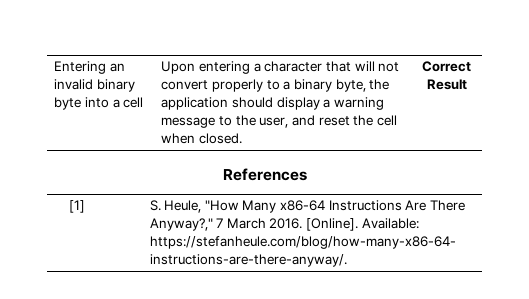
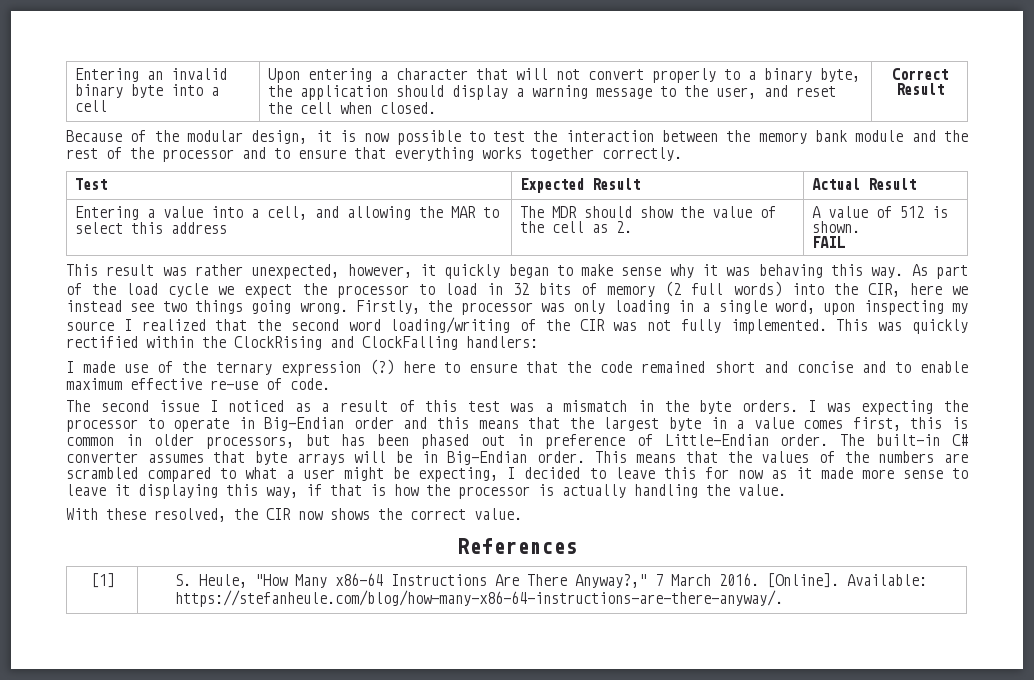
(467, 84) none -> [66,130,968,145] [66,147,682,162] [74,178,107,190] [519,178,640,193] [811,178,916,190] [74,206,499,220] [74,222,227,234] [519,206,776,218] [519,221,632,233] [811,206,948,218] [811,221,860,233] [811,236,845,248] [66,264,968,279] [66,281,969,298] [66,300,969,315] [66,317,968,334] [66,336,538,350] [66,359,969,376] [66,378,330,390] [66,400,968,415] [66,417,968,432] [66,434,968,449] [66,451,968,465] [66,467,968,482] [66,484,786,499] [66,508,522,522] // Because of the modular design, it is now possible to test the interaction between the memory bank module and the rest of the processor and to ensure that everything works together correctly. // Test | Expected Result | Actual Result // Entering a value into a cell, and allowing the MAR to select this address | The MDR should show the value of the cell as 2. | A value of 512 is shown. // FAIL // This result was rather unexpected, however, it quickly began to make sense why it was behaving this way. As part of the load cycle we expect the processor to load in 32 bits of memory (2 full words) into the CIR, here we instead see two things going wrong. Firstly, the processor was only loading in a single word, upon inspecting my source I realized that the second word loading/writing of the CIR was not fully implemented. This was quickly rectified within the ClockRising and ClockFalling handlers: // I made use of the ternary expression (?) here to ensure that the code remained short and concise and to enable maximum effective re-use of code. // The second issue I noticed as a result of this test was a mismatch in the byte orders. I was expecting the processor to operate in Big-Endian order and this means that the largest byte in a value comes first, this is common in older processors, but has been phased out in preference of Little-Endian order. The built-in C# converter assumes that byte arrays will be in Big-Endian order. This means that the values of the numbers are scrambled compared to what a user might be expecting, I decided to leave this for now as it made more sense to leave it displaying this way, if that is how the processor is actually handling the value. // With these resolved, the CIR now shows the correct value.

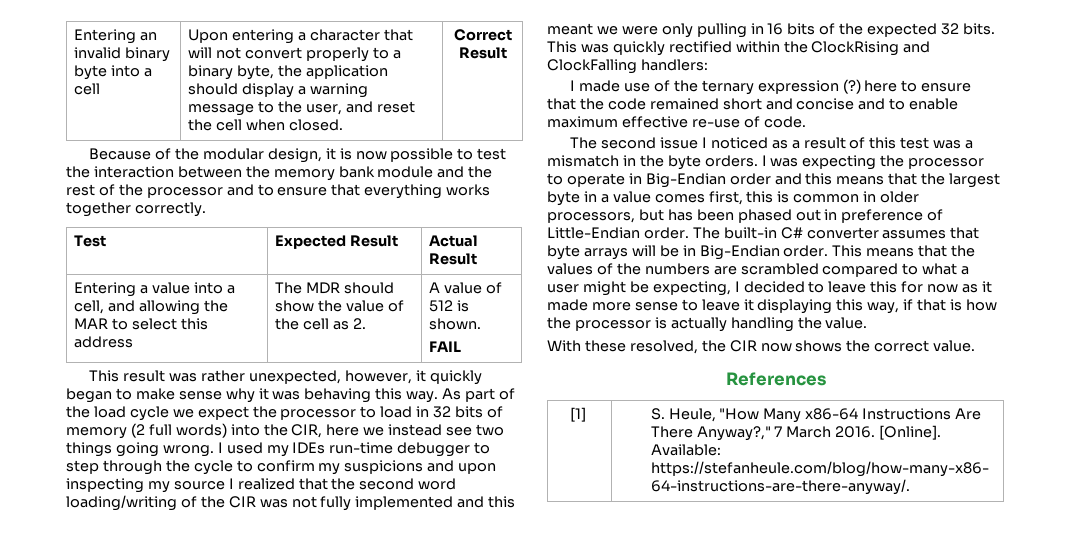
[356,300,816,315] Firstly, the processor was only loading in a single word, -> [217,442,491,457] [66,460,455,475] I used my IDEs run-time debugger to step through the cycle to confirm my suspicions and
[730,319,827,334] implemented. -> [355,496,516,510] [547,23,995,38] implemented and this meant we were only pulling in 16 bits of the expected 32 bits.

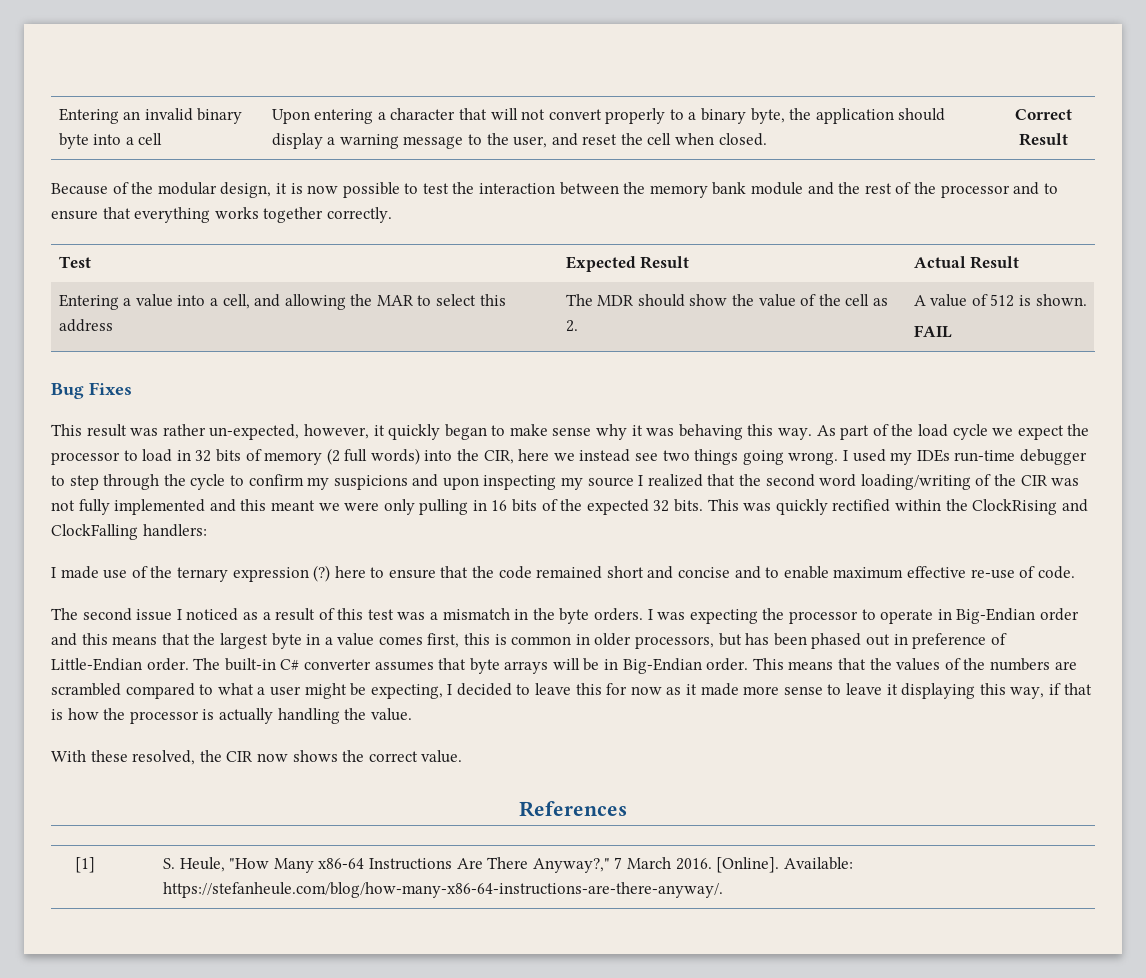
(462, 346) none -> [51,382,132,399] // Bug Fixes
[248,370,341,384] unexpected, -> [209,424,300,440] un-expected,

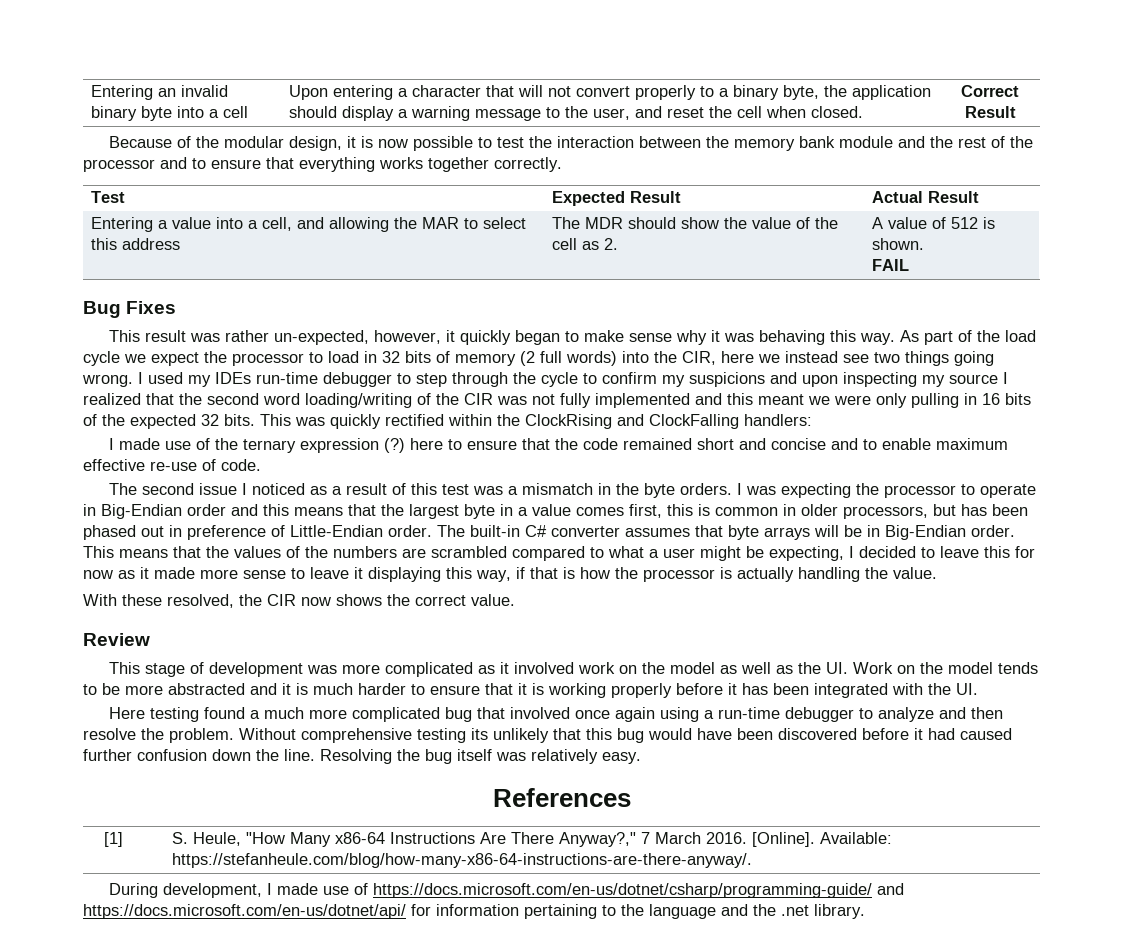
(463, 756) none -> [83,633,150,646] [108,662,1038,677] [83,683,978,698] [108,707,1003,722] [83,728,1012,743] [83,749,641,764] // Review // This stage of development was more complicated as it involved work on the model as well as the UI. Work on the model tends to be more abstracted and it is much harder to ensure that it is working properly before it has been integrated with the UI. // Here testing found a much more complicated bug that involved once again using a run-time debugger to analyze and then resolve the problem. Without comprehensive testing its unlikely that this bug would have been discovered before it had caused further confusion down the line. Resolving the bug itself was relatively easy.
(724, 890) none -> [108,883,904,898] [83,904,865,919] // During development, I made use of https://docs.microsoft.com/en-us/dotnet/csharp/programming-guide/ and https://docs.microsoft.com/en-us/dotnet/api/ for information pertaining to the language and the .net library.

